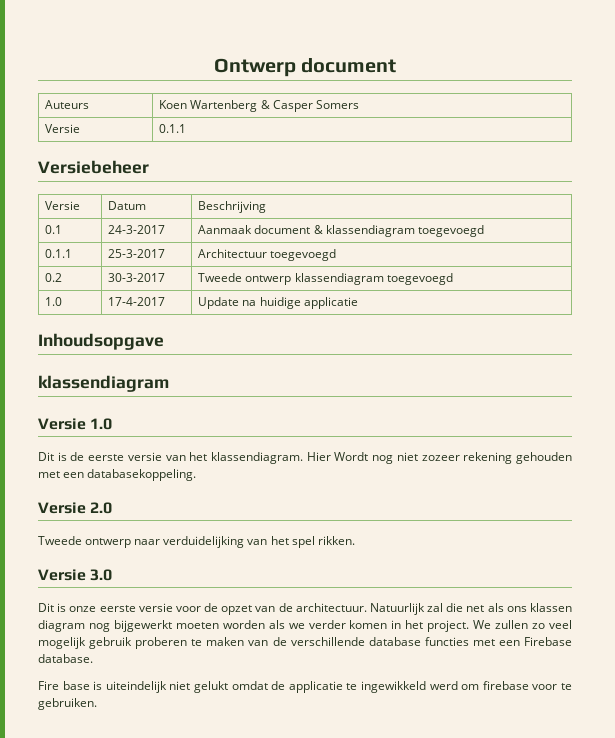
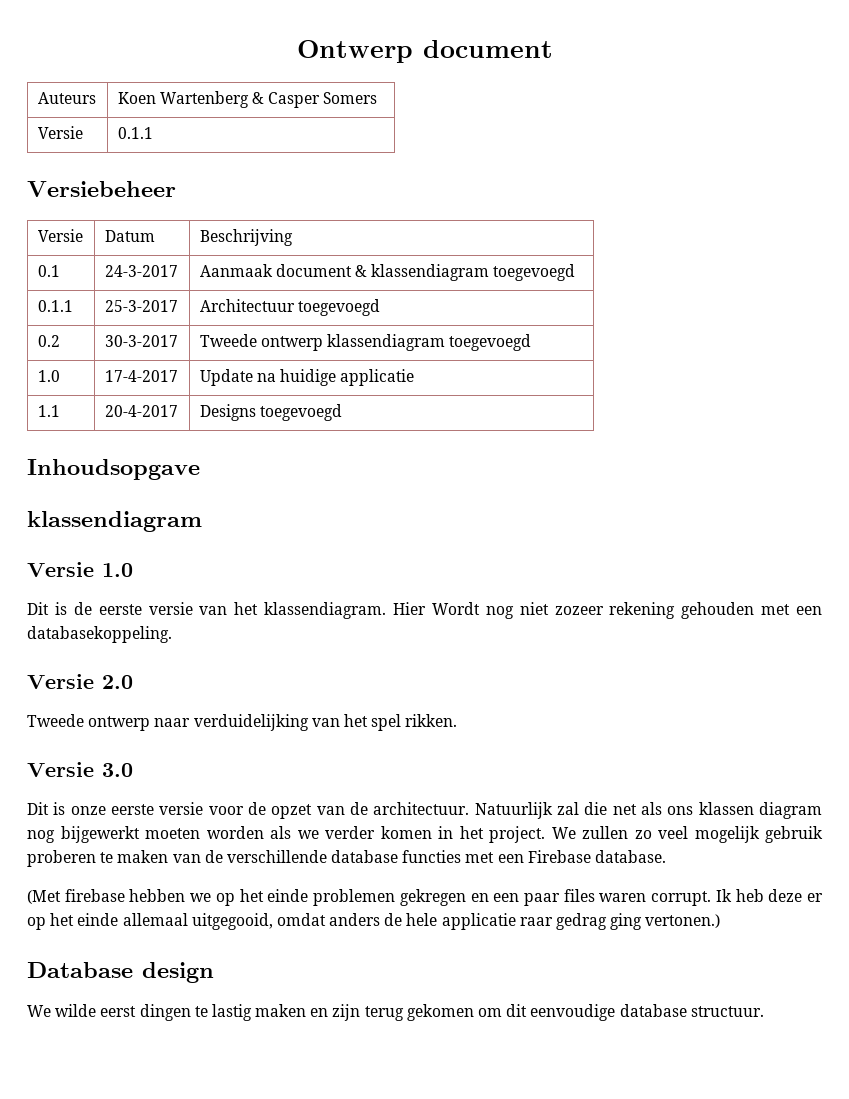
(358, 303) none -> [37,405,60,417] [104,405,178,417] [199,404,342,421] // 1.1 | 20-4-2017 | Designs toegevoegd
[38,681,573,693] [38,698,97,710] Fire base is uiteindelijk niet gelukt omdat de applicatie te ingewikkeld werd om firebase voor te gebruiken. -> [27,889,823,906] [27,913,721,930] [27,962,214,983] [27,1004,764,1021] (Met firebase hebben we op het einde problemen gekregen en een paar files waren corrupt. Ik heb deze er op het einde allemaal uitgegooid, omdat anders de hele applicatie raar gedrag ging vertonen.) // Database design // We wilde eerst dingen te lastig maken en zijn terug gekomen om dit eenvoudige database structuur.

